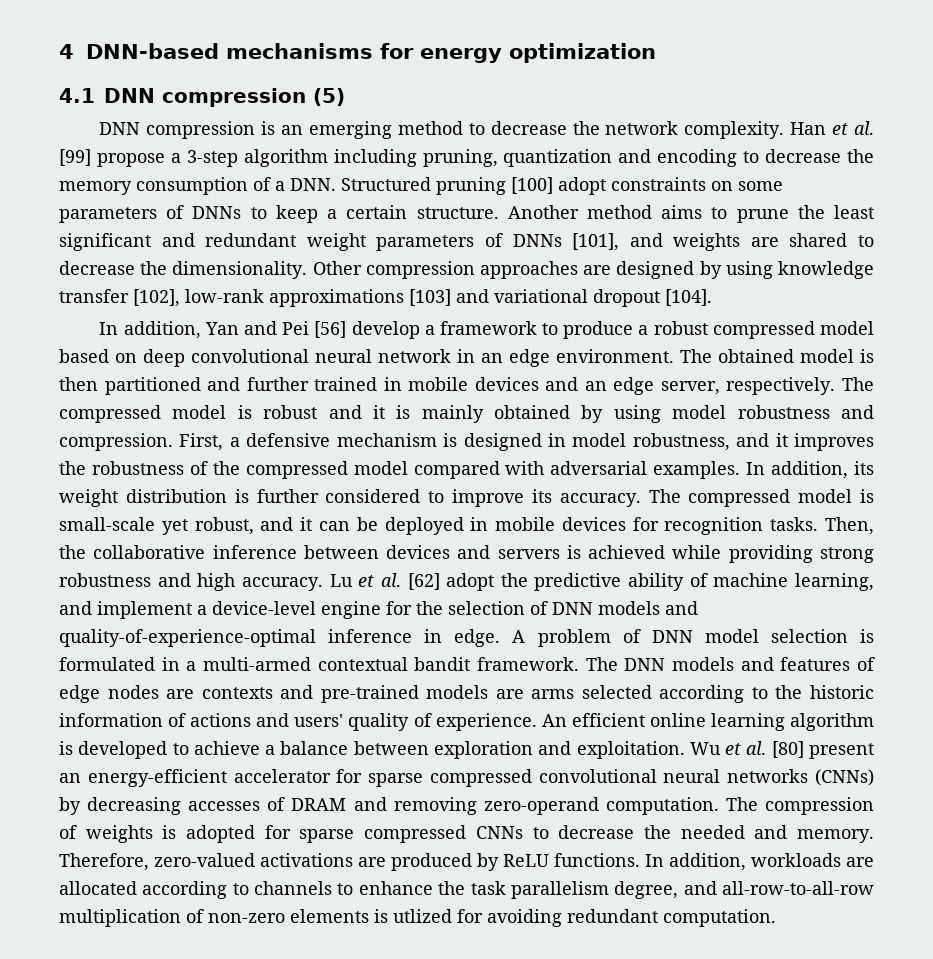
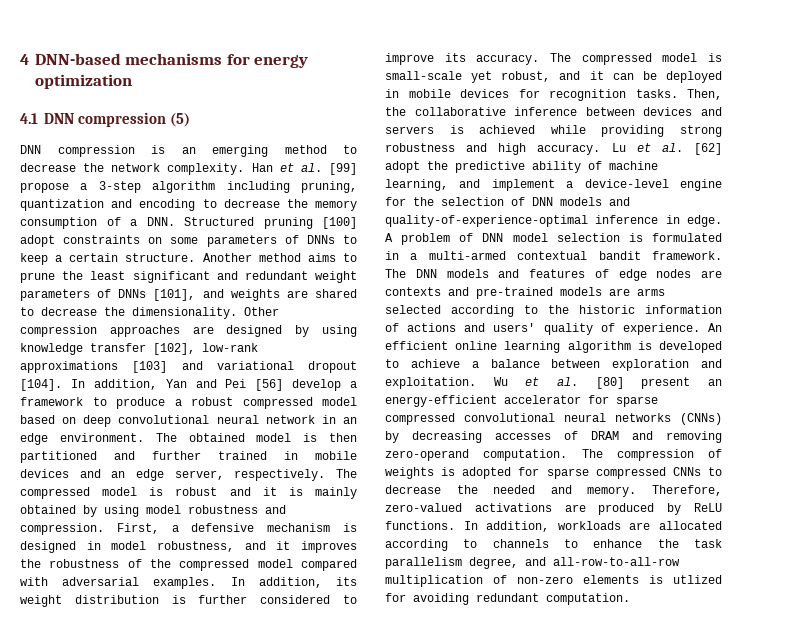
(712, 297) // -> (62, 385) none

